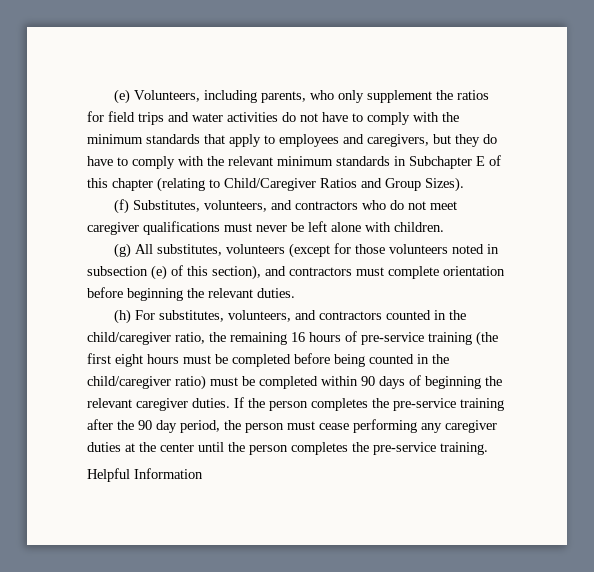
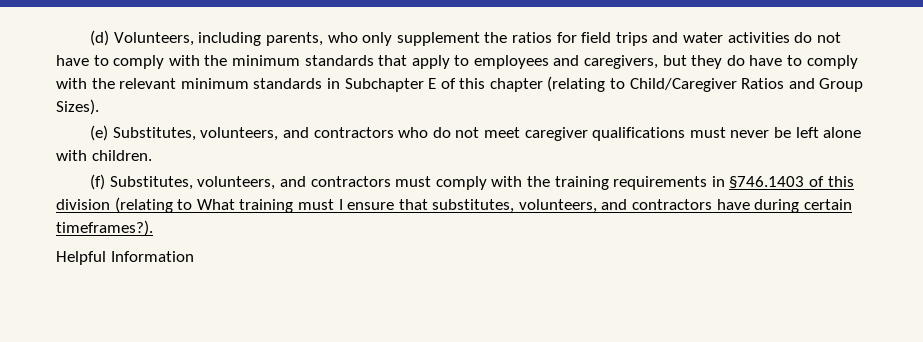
[113,89,130,104] (e) -> [90,30,110,46] (d)
[113,199,129,214] (f) -> [90,125,109,141] (e)
[113,243,499,258] [87,265,505,280] [87,287,295,301] [113,309,466,324] [87,331,498,346] [87,353,449,367] [87,375,502,390] [87,397,504,411] [87,419,497,433] [87,442,488,455] (g) All substitutes, volunteers (except for those volunteers noted in subsection (e) of this section), and contractors must complete orientation before beginning the relevant duties. // (h) For substitutes, volunteers, and contractors counted in the child/caregiver ratio, the remaining 16 hours of pre-service training (the first eight hours must be completed before being counted in the child/caregiver ratio) must be completed within 90 days of beginning the relevant caregiver duties. If the person completes the pre-service training after the 90 day period, the person must cease performing any caregiver duties at the center until the person completes the pre-service training. -> [90,174,854,190] [56,197,852,213] [56,220,153,236] (f) Substitutes, volunteers, and contractors must comply with the training requirements in §746.1403 of this division (relating to What training must I ensure that substitutes, volunteers, and contractors have during certain timeframes?).

